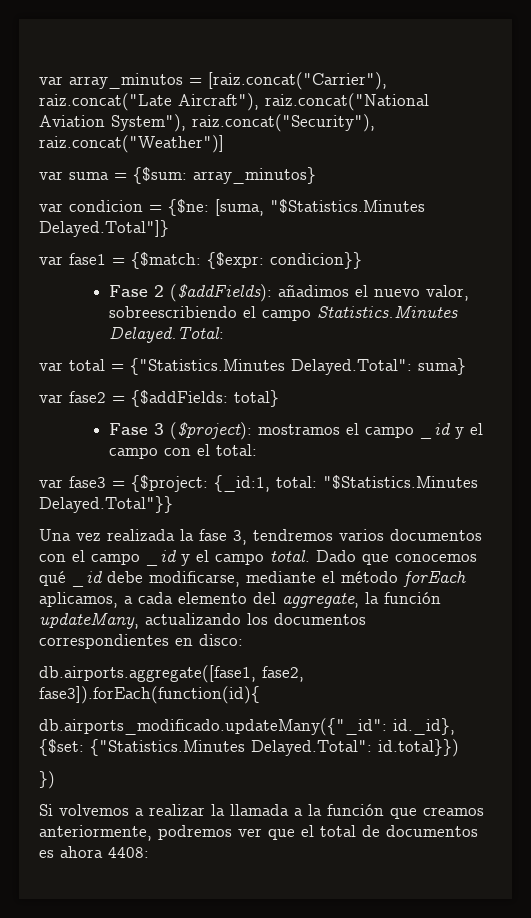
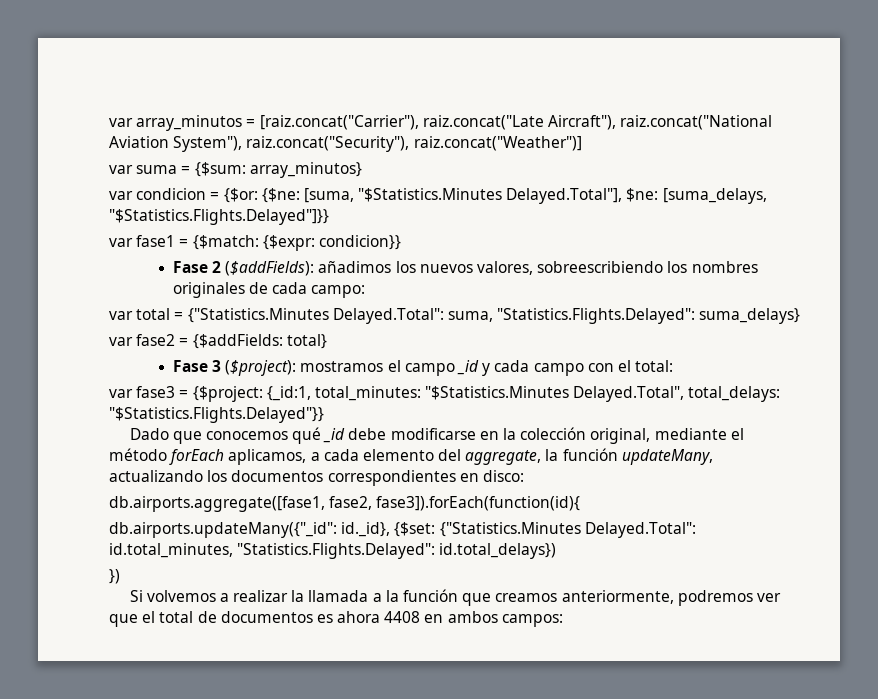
(162, 208) none -> [223,188,258,203] {$or:
[39,220,169,237] Delayed.Total"]} -> [506,188,767,204] [109,209,329,225] Delayed.Total"], $ne: [suma_delays, "$Statistics.Flights.Delayed"]}}
[355,285,470,301] [109,305,459,321] [109,326,225,343] el nuevo valor, sobreescribiendo el campo Statistics.Minutes Delayed.Total: -> [395,261,758,275] [172,282,366,298] los nuevos valores, sobreescribiendo los nombres originales de cada campo:
[418,358,466,375] suma} -> [447,308,801,324] suma, "Statistics.Flights.Delayed": suma_delays}
[470,423,484,435] el -> [494,360,530,372] cada
[276,475,478,489] [39,496,173,513] [39,529,482,545] [39,550,310,566] total: "$Statistics.Minutes Delayed.Total"}} // Una vez realizada la fase 3, tendremos varios documentos con el campo _id y el campo total. -> [314,386,781,402] [109,407,324,423] total_minutes: "$Statistics.Minutes Delayed.Total", total_delays: "$Statistics.Flights.Delayed"}} //
[149,571,240,587] modificarse, -> [390,427,651,444] modificarse en la colección original,
[39,718,387,736] db.airports_modificado.updateMany({"_id": -> [109,522,337,538] db.airports.updateMany({"_id":
[378,739,459,757] id.total}}) -> [109,543,557,559] id.total_minutes, "Statistics.Flights.Delayed": id.total_delays})
[108,847,149,858] 4408: -> [384,611,563,627] 4408 en ambos campos:

